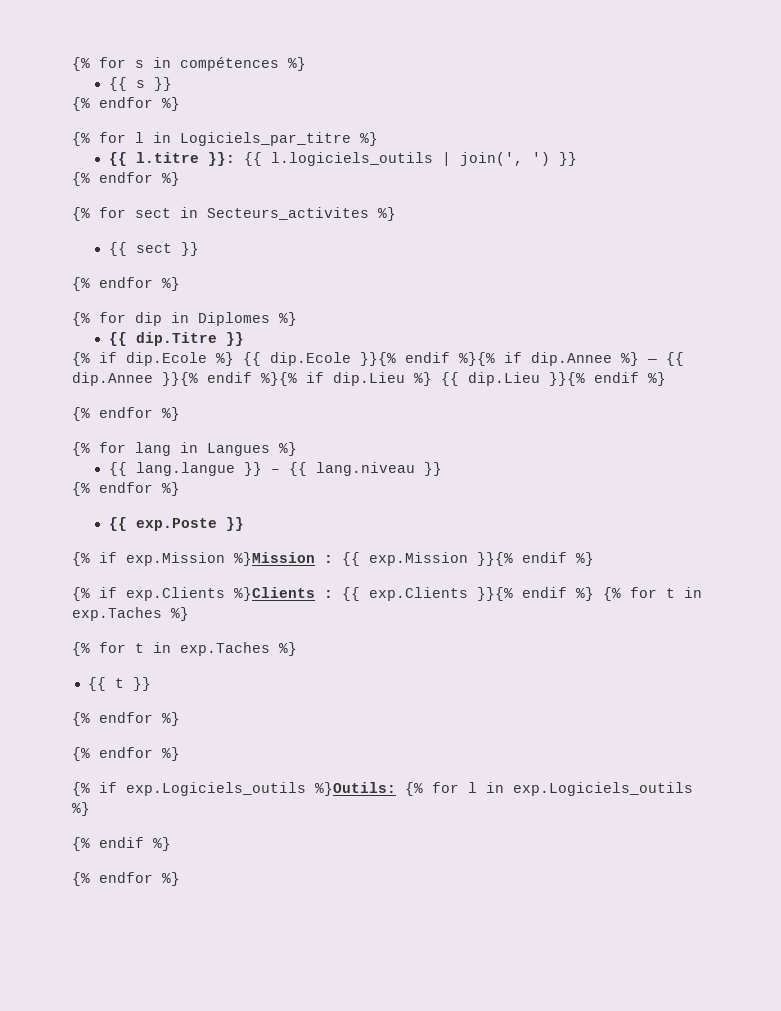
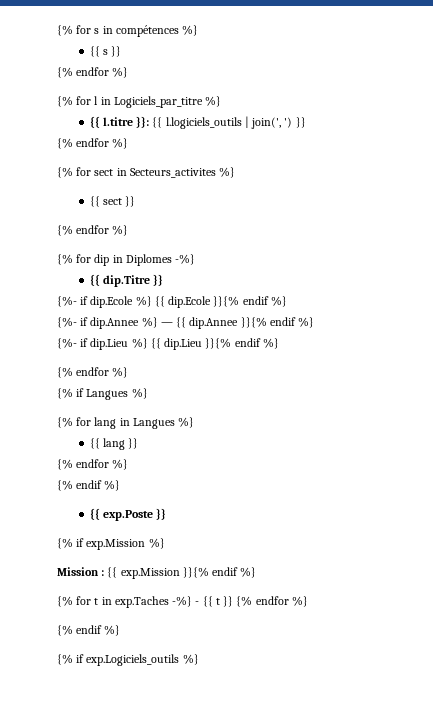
[279,312,297,326] %} -> [175,254,196,265] -%}
[72,352,90,366] {% -> [57,296,77,307] {%-
[459,352,495,366] %}{% -> [270,296,287,307] [57,317,77,328] %} // {%-
[261,372,297,386] %}{% -> [298,317,315,328] [57,338,77,349] %} // {%-
(180, 414) none -> [57,388,148,400] // {% if Langues %}
[135,462,442,476] [72,482,180,496] lang.langue }} – {{ lang.niveau }} // {% endfor %} -> [102,438,139,450] [57,459,129,470] [57,480,121,491] lang }} // {% endfor %} // {% endif %}
[234,552,315,566] %}Mission -> [148,538,165,549] [57,567,99,576] %} // Mission
[99,587,702,601] [72,607,189,621] [72,642,297,656] if exp.Clients %}Clients : {{ exp.Clients }}{% endif %} {% for t in exp.Taches %} // {% for t in exp.Taches %} // -> [76,596,200,608] for t in exp.Taches -%} -
[72,712,180,726] [72,747,180,761] [72,782,693,796] [72,802,90,816] // {% endfor %} // {% endfor %} // {% if exp.Logiciels_outils %}Outils: {% for l in exp.Logiciels_outils %} -> [236,596,308,607] {% endfor %}
[99,872,153,883] endfor -> [76,654,180,666] if exp.Logiciels_outils

